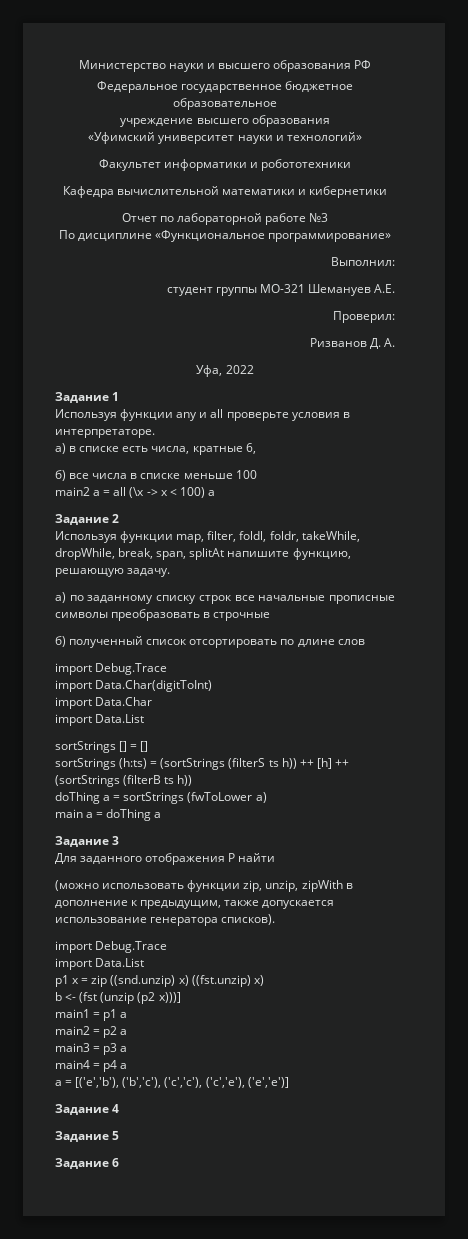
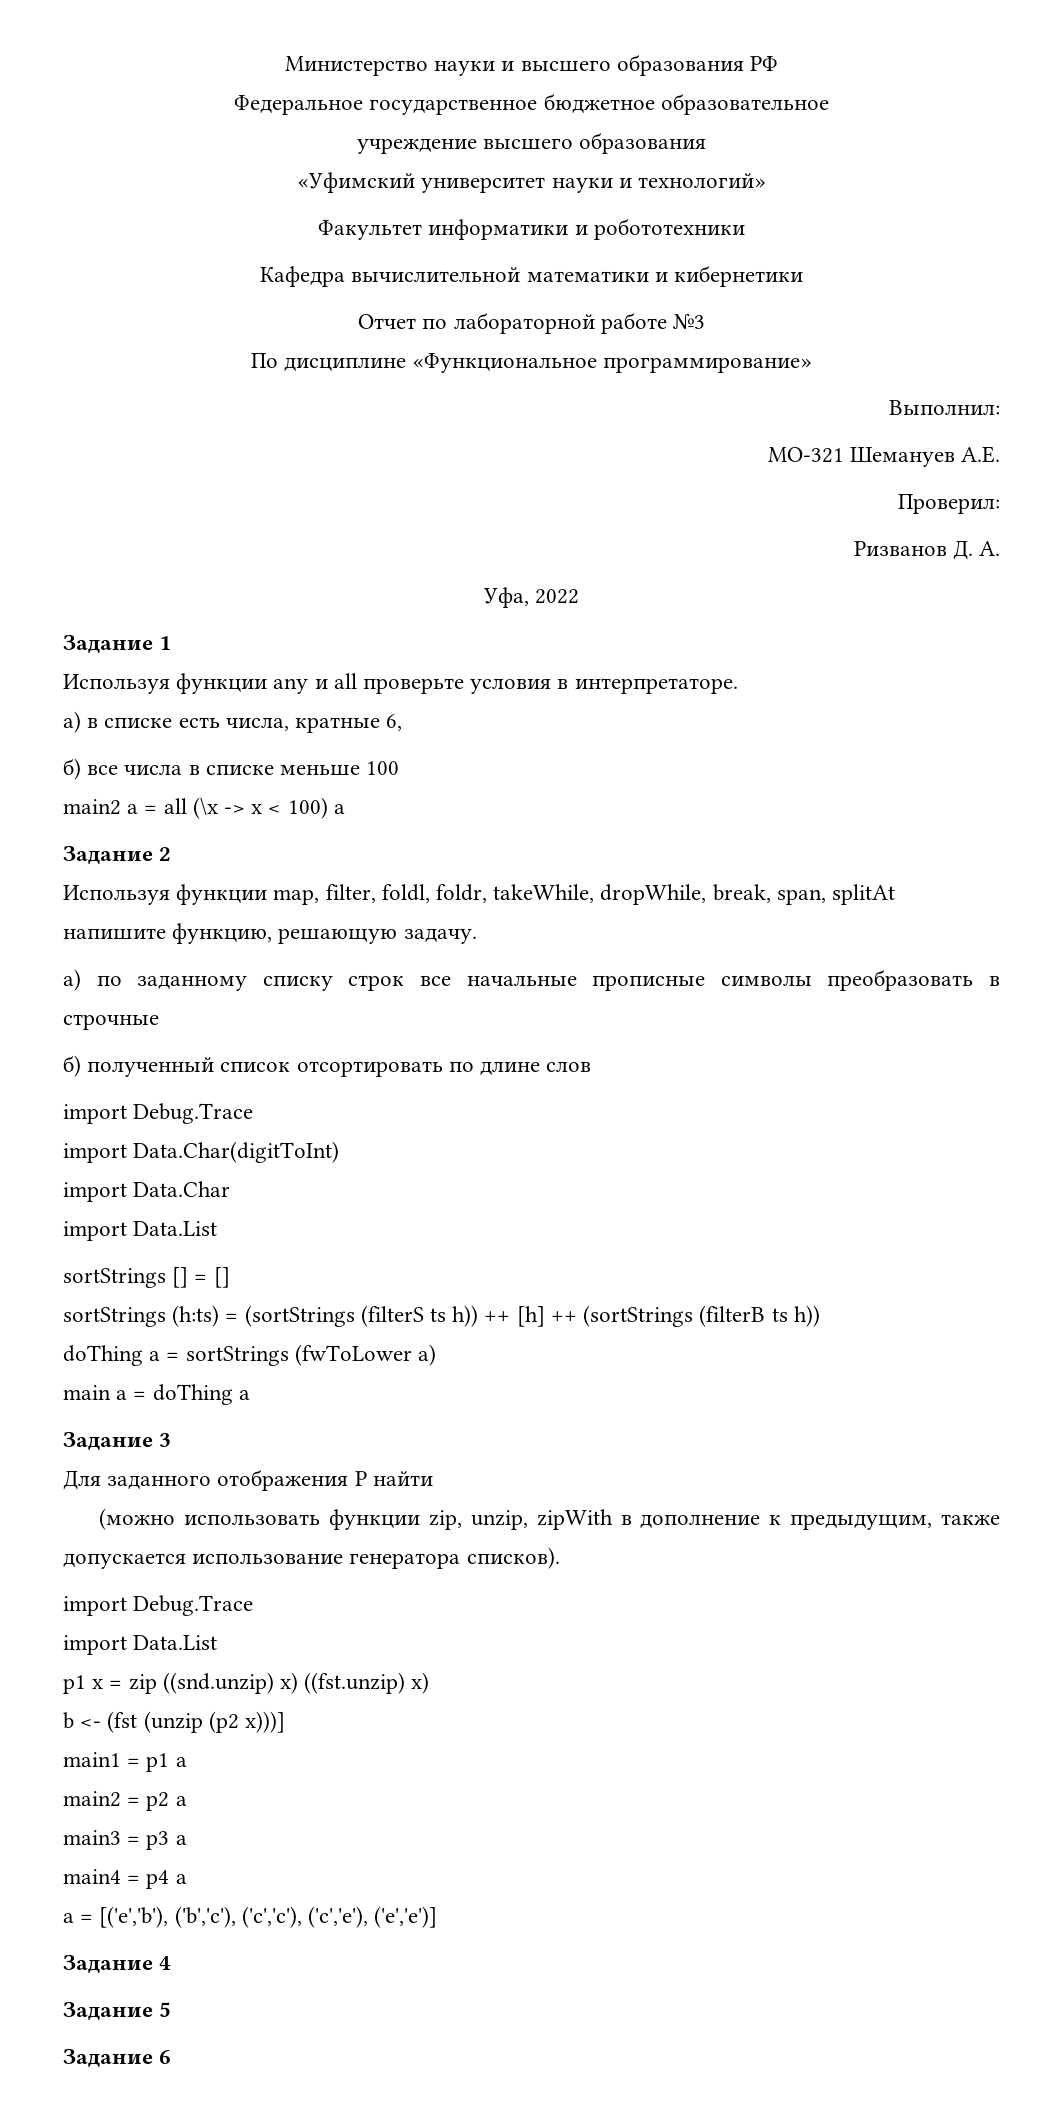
[166,287,257,296] студент группы -> (1000, 407) none

